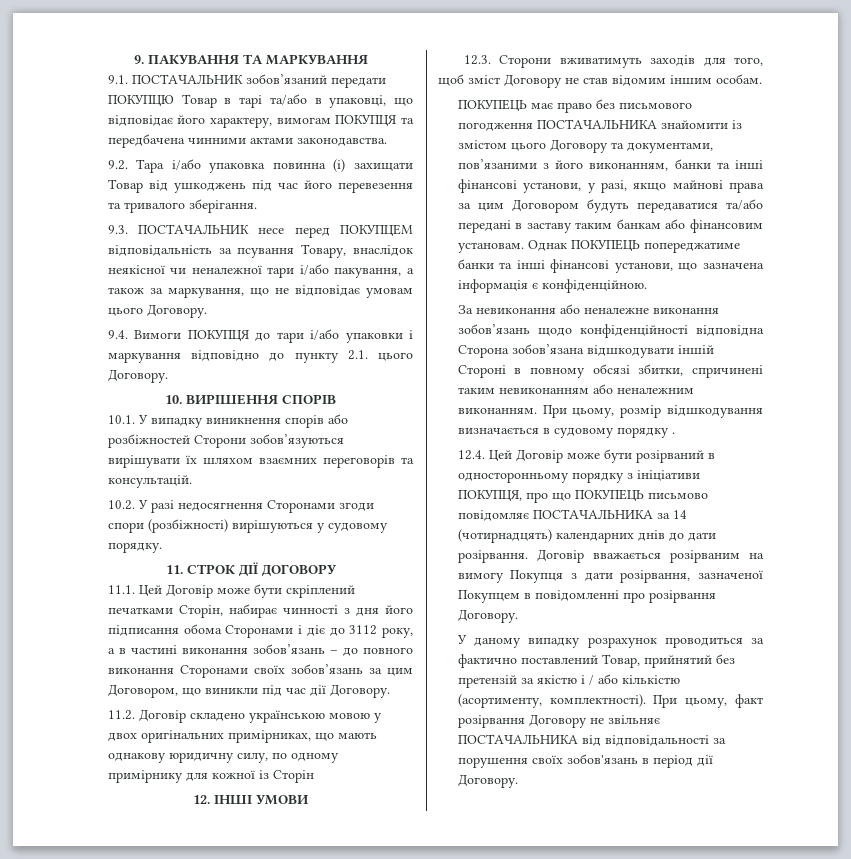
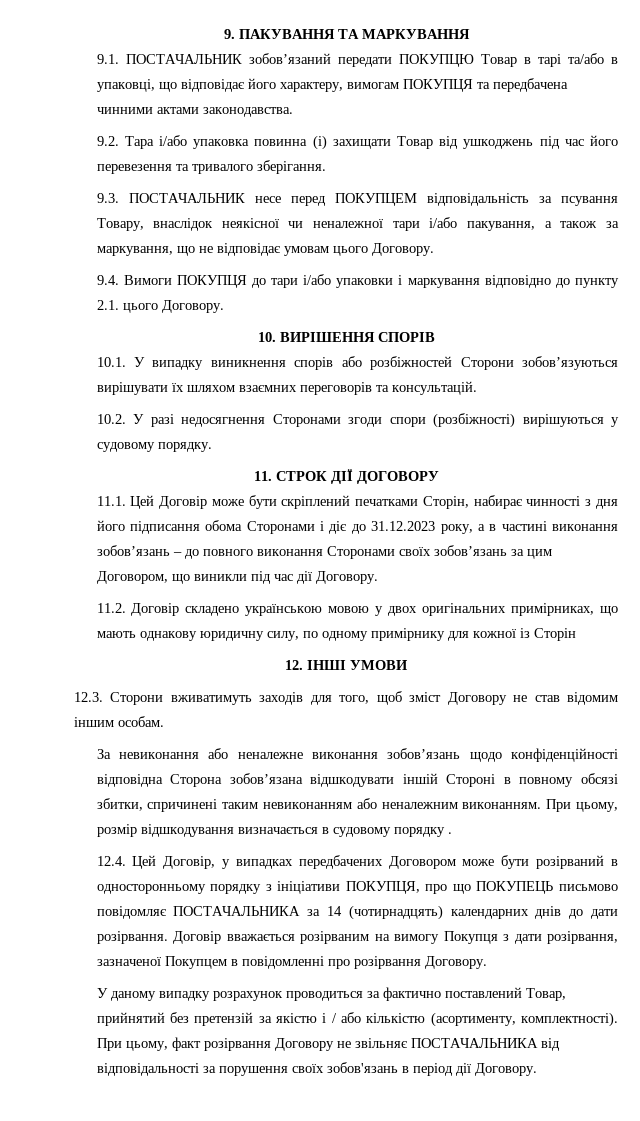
[349,625,378,635] 3112 -> [371,521,436,531] 31.12.2023
[457,99,692,113] [457,119,742,131] [457,139,713,153] [457,159,763,171] [457,179,764,193] [457,199,763,213] [457,219,763,233] [457,239,740,253] [457,259,764,273] [457,279,647,293] // ПОКУПЕЦЬ має право без письмового погодження ПОСТАЧАЛЬНИКА знайомити із змістом цього Договору та документами, пов’язаними з його виконанням, банки та інші фінансові установи, у разі, якщо майнові права за цим Договором будуть передаватися та/або передані в заставу таким банкам або фінансовим установам. Однак ПОКУПЕЦЬ попереджатиме банки та інші фінансові установи, що зазначена інформація є конфіденційною. -> (164, 721) none
[515,449,563,463] Договір -> [163,855,456,869] Договір, у випадках передбачених Договором

